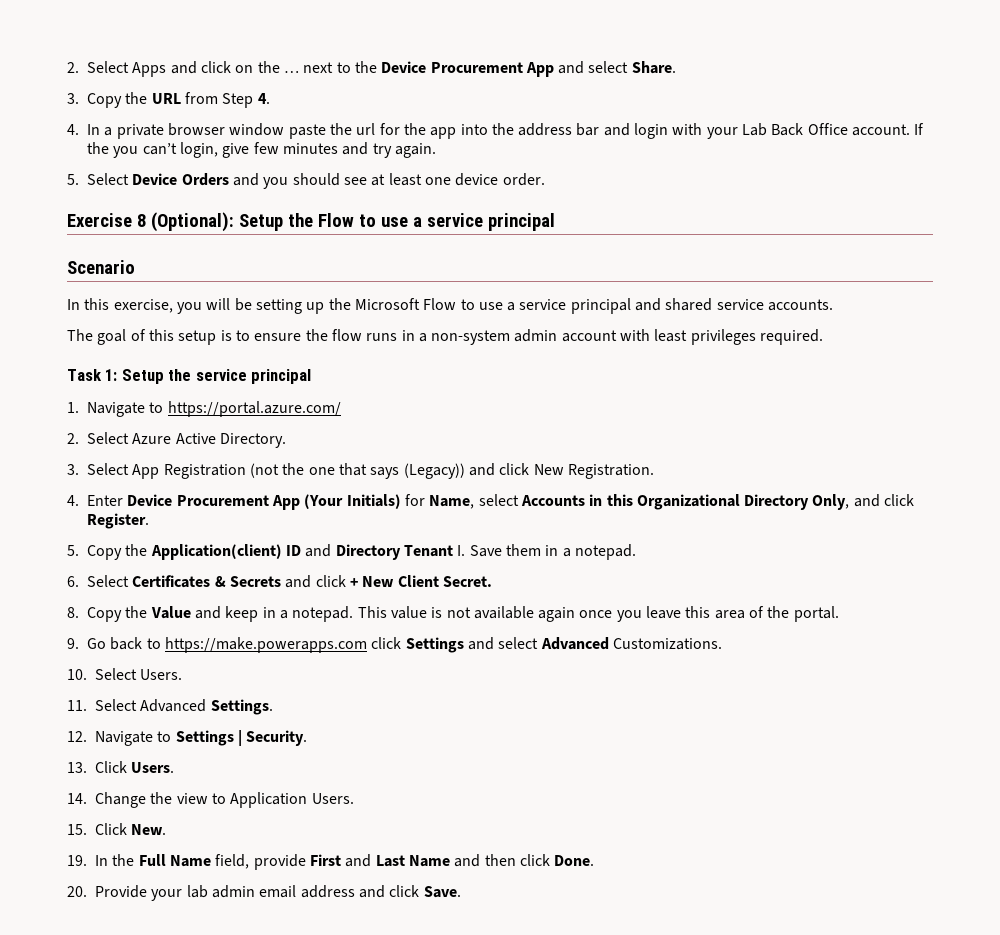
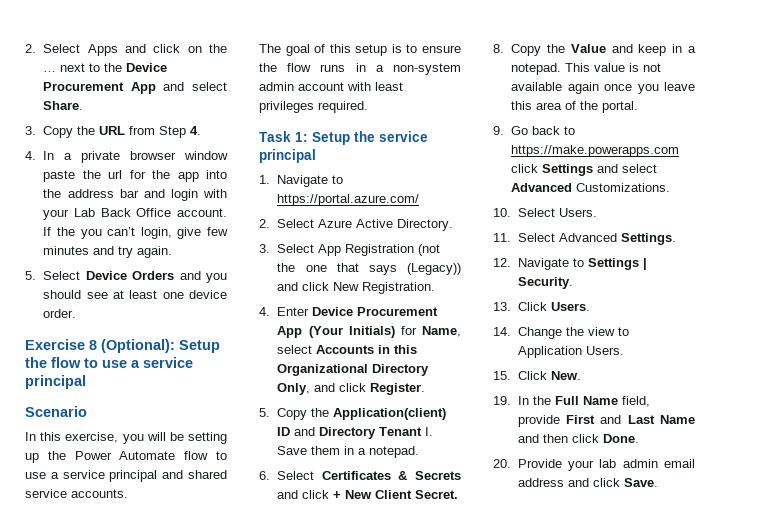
[317,213,354,227] Flow -> [51,357,81,368] flow
[354,298,457,310] Microsoft Flow -> [74,451,209,460] Power Automate flow

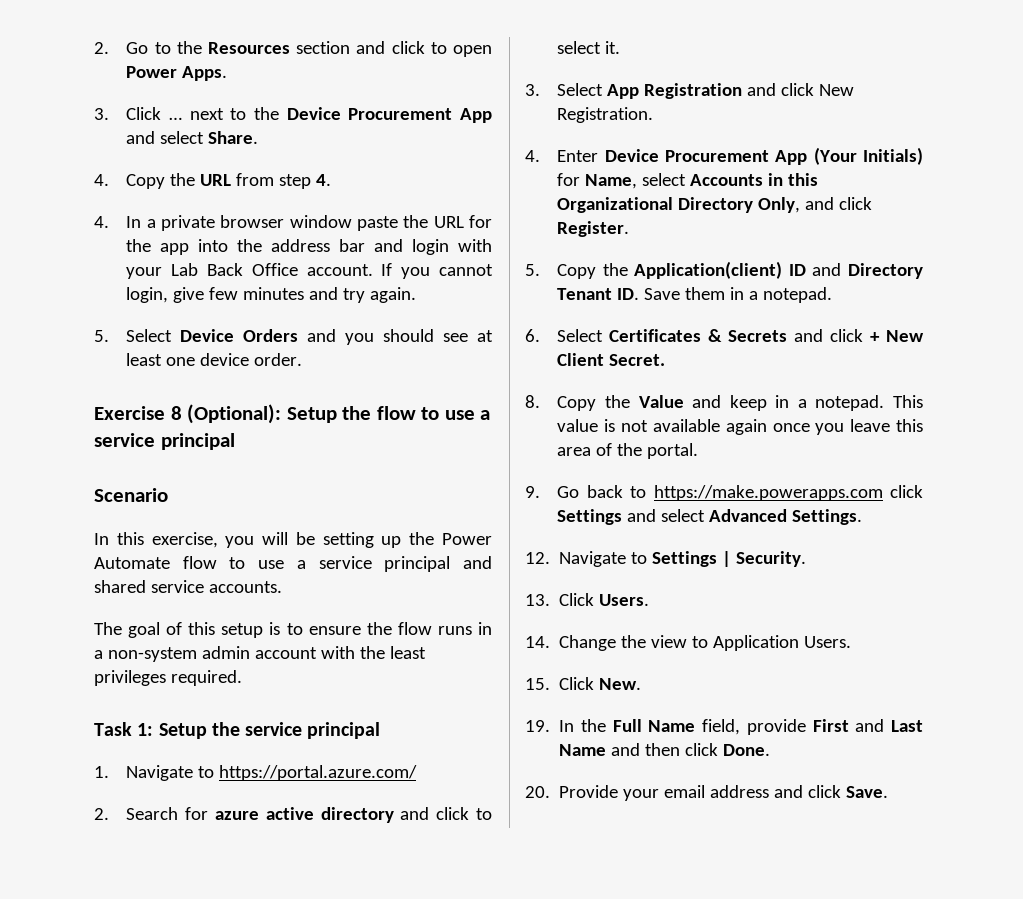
[25,44,227,56] 2. Select Apps and click on the -> [94,41,493,57] [126,66,228,81] [94,107,162,120] 2. Go to the Resources section and click to open Power Apps. // 3. Click
[25,126,36,135] 3. -> [94,174,109,186] 4.
[159,126,187,138] Step -> [279,174,312,189] step
[108,170,123,179] url -> [433,216,464,228] URL
[57,227,136,239] the you can’t -> [401,264,493,279] you cannot
(371, 86) none -> [359,646,385,659] the
[277,219,454,231] [259,244,441,256] [277,263,461,275] Select Azure Active Directory. // 3. Select App Registration (not the one that says (Legacy)) -> [126,807,492,823] [557,41,621,54] [525,83,743,99] Search for azure active directory and click to select it. // 3. Select App Registration
[425,427,434,436] I. -> [617,288,640,300] ID.
[576,183,671,192] [493,208,597,217] [493,233,617,242] Customizations. // 10. Select Users. // 11. Select Advanced -> (788, 515) none
[599,459,658,468] lab admin -> (660, 795) none

